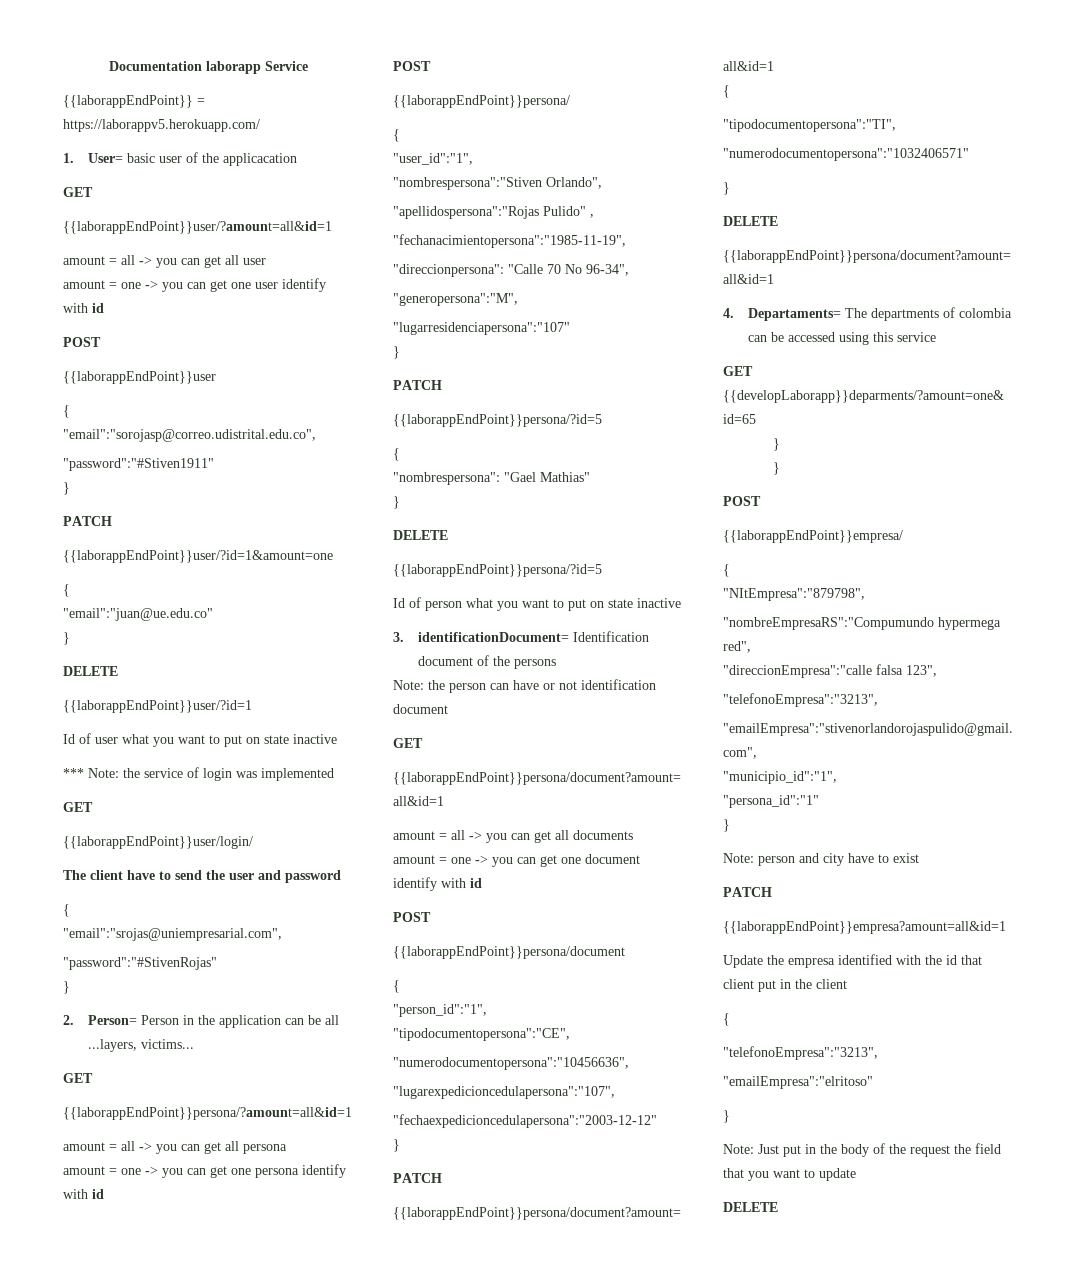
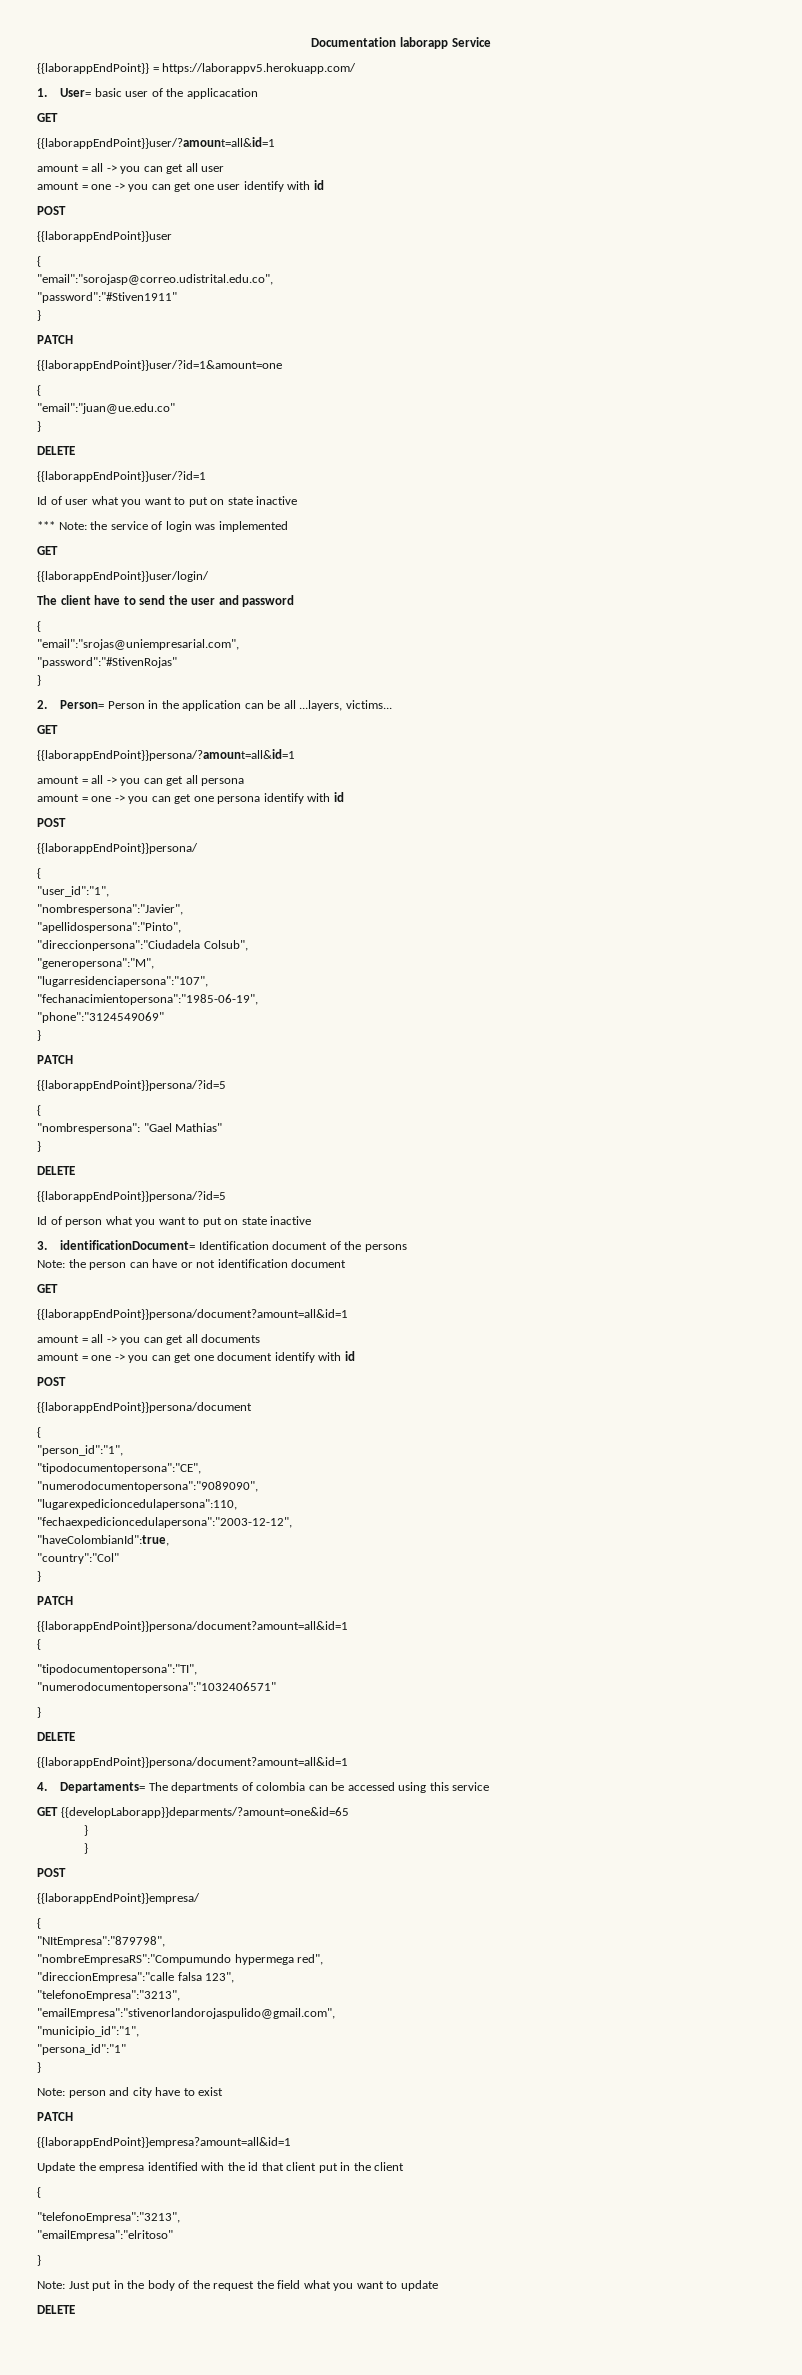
[393,177,602,190] [393,206,594,219] [393,234,626,248] [393,264,629,277] [393,293,518,306] [393,322,570,335] "nombrespersona":"Stiven Orlando", // "apellidospersona":"Rojas Pulido" , // "fechanacimientopersona":"1985-11-19", // "direccionpersona": "Calle 70 No 96-34", // "generopersona":"M", // "lugarresidenciapersona":"107" -> [37,904,183,915] [37,922,181,933] [37,940,248,951] [37,958,154,969] [37,976,208,987] [37,994,258,1005] [37,1012,164,1023] "nombrespersona":"Javier", // "apellidospersona":"Pinto", // "direccionpersona":"Ciudadela Colsub", // "generopersona":"M", // "lugarresidenciapersona":"107", // "fechanacimientopersona":"1985-06-19", // "phone":"3124549069"
[393,1057,629,1070] [393,1086,615,1099] [393,1114,657,1128] "numerodocumentopersona":"10456636", // "lugarexpedicioncedulapersona":"107", // "fechaexpedicioncedulapersona":"2003-12-12" -> [37,1481,258,1492] [37,1499,237,1510] [37,1517,292,1528] [37,1535,169,1546] [37,1553,119,1564] "numerodocumentopersona":"9089090", // "lugarexpedicioncedulapersona":110, // "fechaexpedicioncedulapersona":"2003-12-12", // "haveColombianId":true, // "country":"Col"
[723,1168,744,1178] that -> [303,2280,331,2289] what

